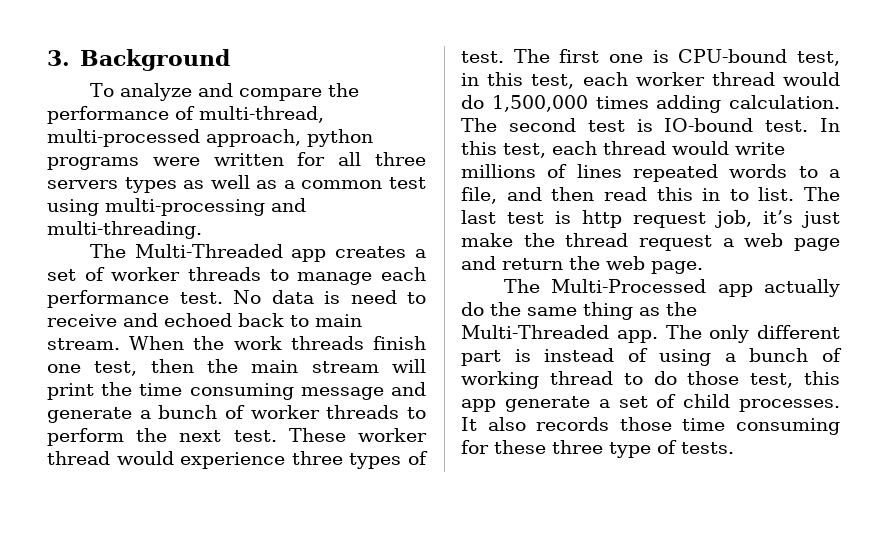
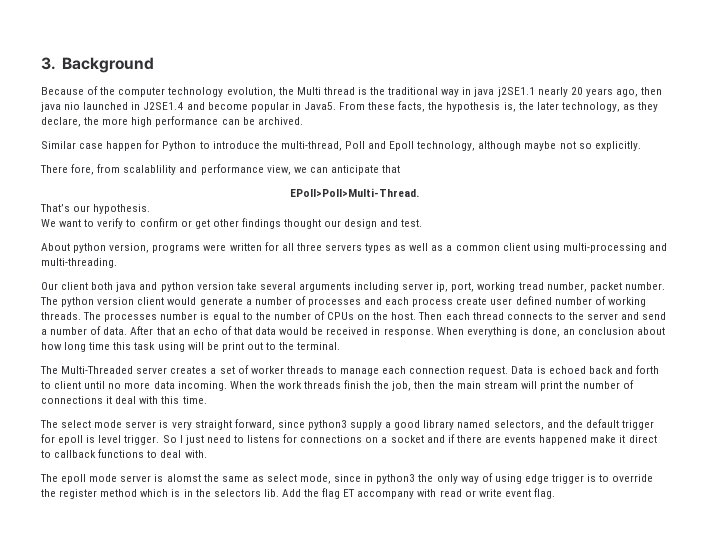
[89,83,359,101] [47,106,324,124] [47,129,373,147] To analyze and compare the performance of multi-thread, multi-processed approach, python -> [41,86,663,97] [41,101,659,112] [41,116,303,127] [41,140,641,151] [40,164,401,175] [290,188,419,197] [40,204,151,214] [41,218,423,229] [41,243,150,253] Because of the computer technology evolution, the Multi thread is the traditional way in java j2SE1.1 nearly 20 years ago, then java nio launched in J2SE1.4 and become popular in Java5. From these facts, the hypothesis is, the later technology, as they declare, the more high performance can be archived. // Similar case happen for Python to introduce the multi-thread, Poll and Epoll technology, although maybe not so explicitly. // There fore, from scalablility and performance view, we can anticipate that // EPoll>Poll>Multi-Thread. // That’s our hypothesis. // We want to verify to confirm or get other findings thought our design and test. // About python version,
[389,177,426,189] test -> [502,243,530,251] client
(202, 230) none -> [41,282,665,292] [40,296,646,307] [41,311,667,322] [41,326,666,337] [41,342,341,352] // Our client both java and python version take several arguments including server ip, port, working tread number, packet number. The python version client would generate a number of processes and each process create user defined number of working threads. The processes number is equal to the number of CPUs on the host. Then each thread connects to the server and send a number of data. After that an echo of that data would be received in response. When everything is done, an conclusion about how long time this task using will be print out to the terminal.
[291,249,327,262] app -> [136,367,168,374] server
[47,290,426,308] [47,313,362,327] [47,338,120,350] performance test. No data is need to receive and echoed back to main stream. -> [409,365,659,376] [41,381,227,391] connection request. Data is echoed back and forth to client until no more data incoming.
[47,361,138,376] one test, -> [374,381,412,391] the job,
[139,382,426,400] [47,405,426,423] [47,428,427,446] [47,451,428,469] [461,49,840,66] [461,72,840,89] [461,95,840,113] [461,118,840,132] [461,141,785,158] [461,164,840,182] [461,187,840,204] [461,210,840,228] [461,233,840,251] [461,256,703,274] [503,279,840,297] [461,302,697,320] [461,325,840,343] [461,348,842,366] [461,371,840,389] [461,394,840,412] [461,417,840,435] [461,440,734,458] time consuming message and generate a bunch of worker threads to perform the next test. These worker thread would experience three types of test. The first one is CPU-bound test, in this test, each worker thread would do 1,500,000 times adding calculation. The second test is IO-bound test. In this test, each thread would write millions of lines repeated words to a file, and then read this in to list. The last test is http request job, it’s just make the thread request a web page and return the web page. // The Multi-Processed app actually do the same thing as the Multi-Threaded app. The only different part is instead of using a bunch of working thread to do those test, this app generate a set of child processes. It also records those time consuming for these three type of tests. -> [583,380,635,389] [41,396,207,404] [40,419,654,430] [41,434,657,445] [41,449,207,458] [40,473,654,484] [41,488,555,499] number of connections it deal with this time. // The select mode server is very straight forward, since python3 supply a good library named selectors, and the default trigger for epoll is level trigger. So I just need to listens for connections on a socket and if there are events happened make it direct to callback functions to deal with. // The epoll mode server is alomst the same as select mode, since in python3 the only way of using edge trigger is to override the register method which is in the selectors lib. Add the flag ET accompany with read or write event flag.

